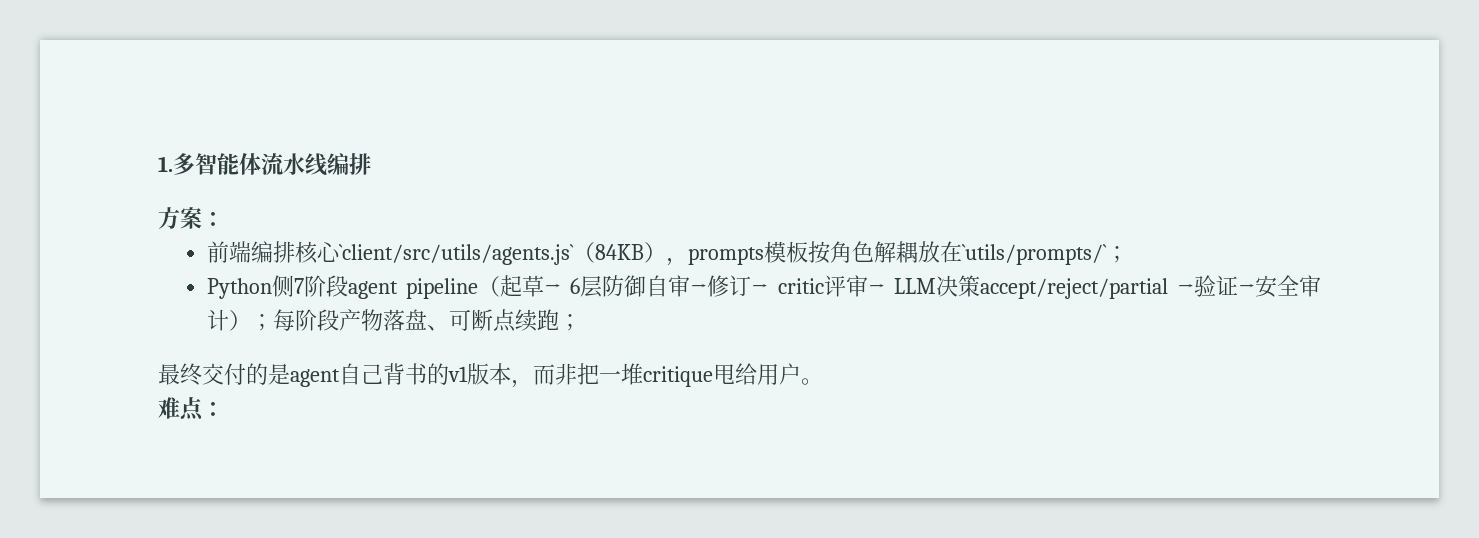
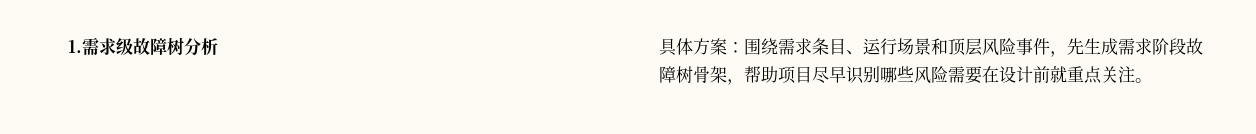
[173,153,371,176] [158,207,224,229] [206,241,1128,266] [206,275,1321,299] [206,309,581,332] [158,363,801,388] 多智能体流水线编排 // 方案： // 前端编排核心`client/src/utils/agents.js`（84KB），prompts模板按角色解耦放在`utils/prompts/`； // Python侧7阶段agent pipeline（起草→ 6层防御自审→修订→ critic评审→ LLM决策accept/reject/partial →验证→安全审计）；每阶段产物落盘、可断点续跑； // 最终交付的是agent自己背书的v1版本，而非把一堆critique甩给用户 -> [82,37,218,56] [659,38,1203,57] [659,65,1135,85] 需求级故障树分析 // 具体方案：围绕需求条目、运行场景和顶层风险事件，先生成需求阶段故障树骨架，帮助项目尽早识别哪些风险需要在设计前就重点关注
[158,397,224,421] // 难点： -> (1152, 80) none

